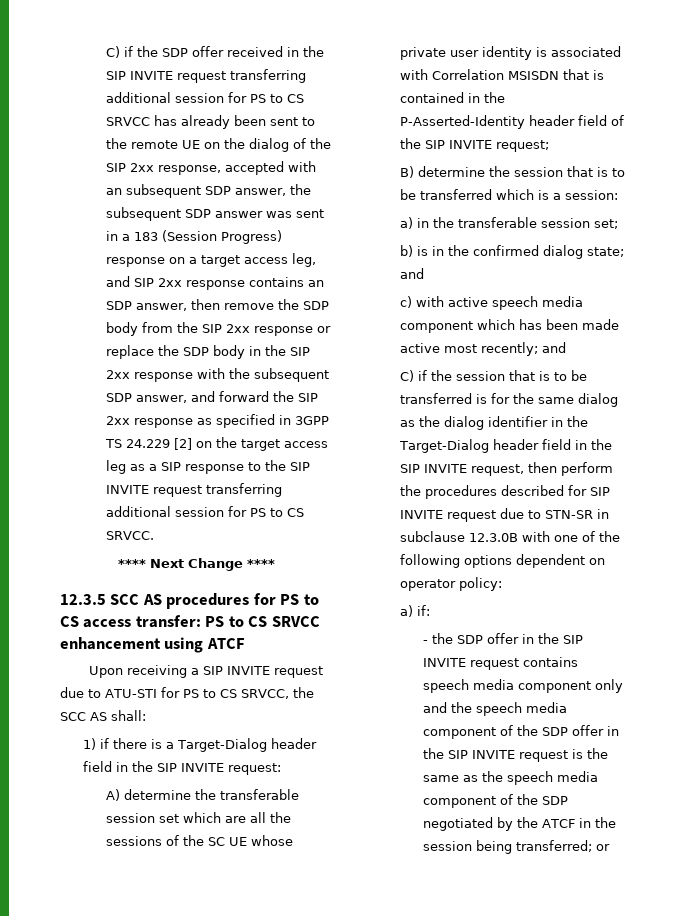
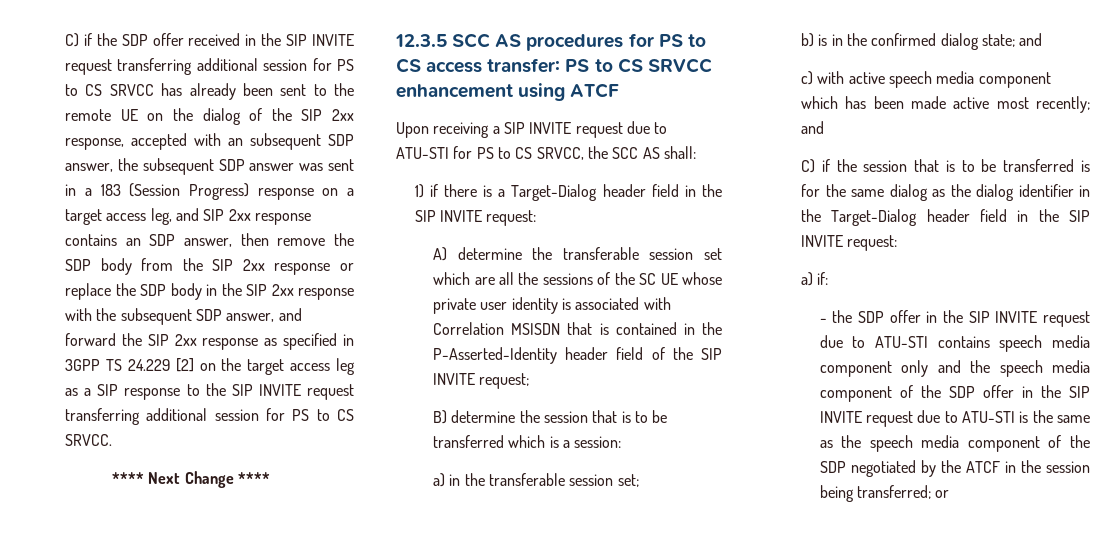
[470,462,613,476] [399,485,610,499] [399,508,609,522] [399,531,620,542] [399,554,605,568] [399,577,502,591] request, then perform the procedures described for SIP INVITE request due to STN-SR in subclause 12.3.0B with one of the following options dependent on operator policy: -> [847,235,898,251] request:
(519, 664) none -> [819,335,928,348] due to ATU-STI
(568, 756) none -> [917,410,1015,423] due to ATU-STI

